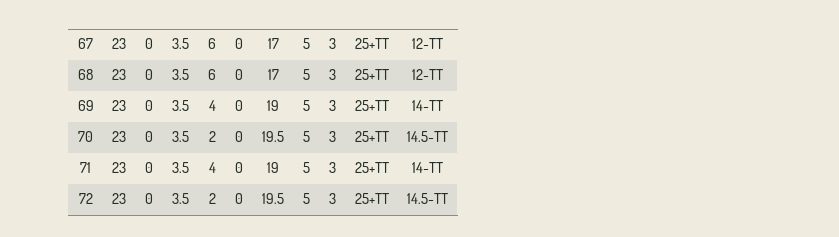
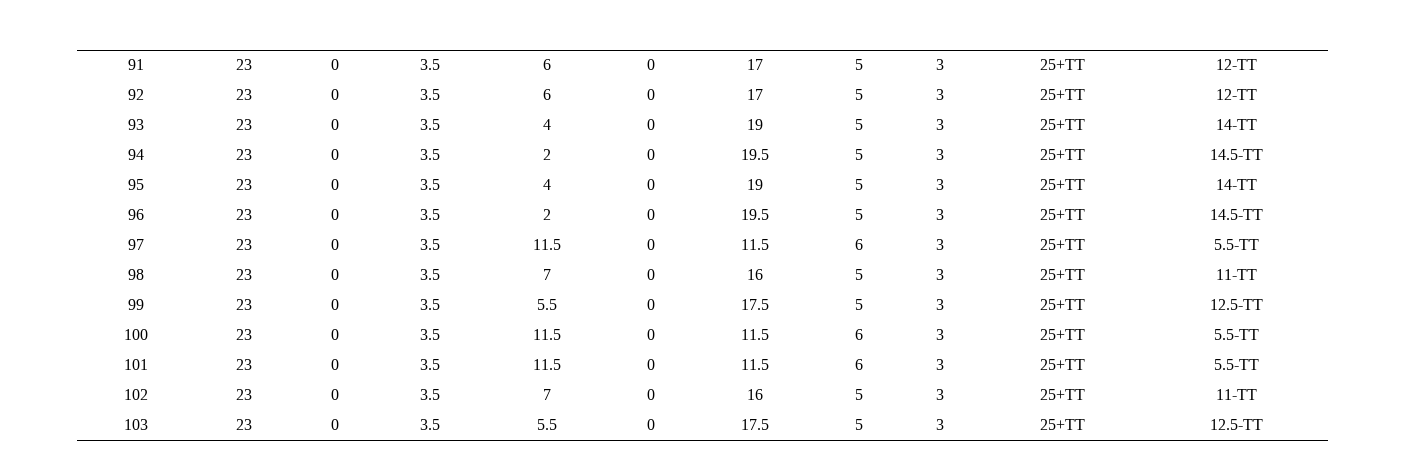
[78,38,93,49] 67 -> [128,59,144,70] 91
[78,69,93,80] 68 -> [128,89,144,100] 92
[77,100,94,111] 69 -> [128,119,144,130] 93
[78,131,93,142] 70 -> [128,149,144,160] 94
[80,162,91,173] 71 -> [128,179,144,190] 95
[78,193,93,204] 72 -> [128,209,144,220] 96
(448, 198) none -> [128,239,144,250] [235,239,252,250] [330,239,339,250] [419,239,440,250] [532,239,561,250] [646,239,655,250] [740,239,769,250] [854,239,863,250] [936,239,944,250] [1040,239,1085,250] [1213,239,1259,250] [128,269,144,280] [235,269,252,280] [330,269,339,280] [419,269,440,280] [542,269,551,280] [646,269,655,280] [746,269,763,280] [854,269,863,280] [936,269,944,280] [1040,269,1085,280] [1215,269,1257,280] [128,299,144,310] [235,299,252,310] [330,299,339,310] [419,299,440,310] [536,299,557,310] [646,299,655,310] [740,299,769,310] [854,299,863,310] [936,299,944,310] [1040,299,1085,310] [1209,299,1263,310] [124,329,148,340] [235,329,252,340] [330,329,339,340] [419,329,440,340] [532,329,561,340] [646,329,655,340] [740,329,769,340] [854,329,863,340] [936,329,944,340] [1040,329,1085,340] [1213,329,1259,340] [124,359,148,370] [235,359,252,370] [330,359,339,370] [419,359,440,370] [532,359,561,370] [646,359,655,370] [740,359,769,370] [854,359,863,370] [936,359,944,370] [1040,359,1085,370] [1213,359,1259,370] [124,389,148,400] [235,389,252,400] [330,389,339,400] [419,389,440,400] [542,389,551,400] [646,389,655,400] [746,389,763,400] [854,389,863,400] [936,389,944,400] [1040,389,1085,400] [1215,389,1257,400] [124,419,148,430] [235,419,252,430] [330,419,339,430] [419,419,440,430] [536,419,557,430] [646,419,655,430] [740,419,769,430] [854,419,863,430] [936,419,944,430] [1040,419,1085,430] [1209,419,1263,430] // 97 | 23 | 0 | 3.5 | 11.5 | 0 | 11.5 | 6 | 3 | 25+TT | 5.5-TT // 98 | 23 | 0 | 3.5 | 7 | 0 | 16 | 5 | 3 | 25+TT | 11-TT // 99 | 23 | 0 | 3.5 | 5.5 | 0 | 17.5 | 5 | 3 | 25+TT | 12.5-TT // 100 | 23 | 0 | 3.5 | 11.5 | 0 | 11.5 | 6 | 3 | 25+TT | 5.5-TT // 101 | 23 | 0 | 3.5 | 11.5 | 0 | 11.5 | 6 | 3 | 25+TT | 5.5-TT // 102 | 23 | 0 | 3.5 | 7 | 0 | 16 | 5 | 3 | 25+TT | 11-TT // 103 | 23 | 0 | 3.5 | 5.5 | 0 | 17.5 | 5 | 3 | 25+TT | 12.5-TT

